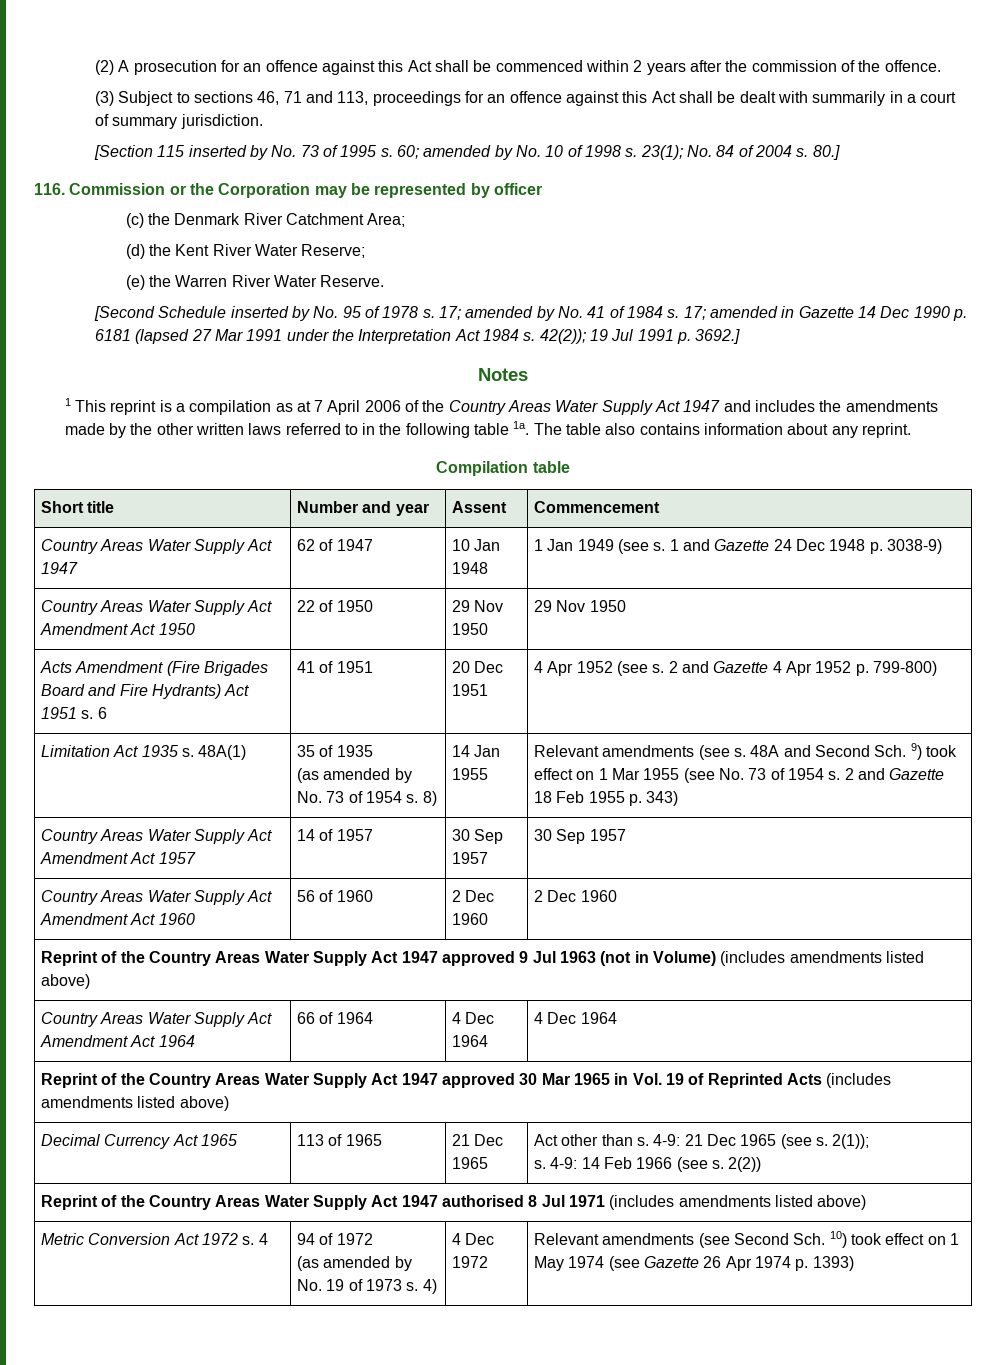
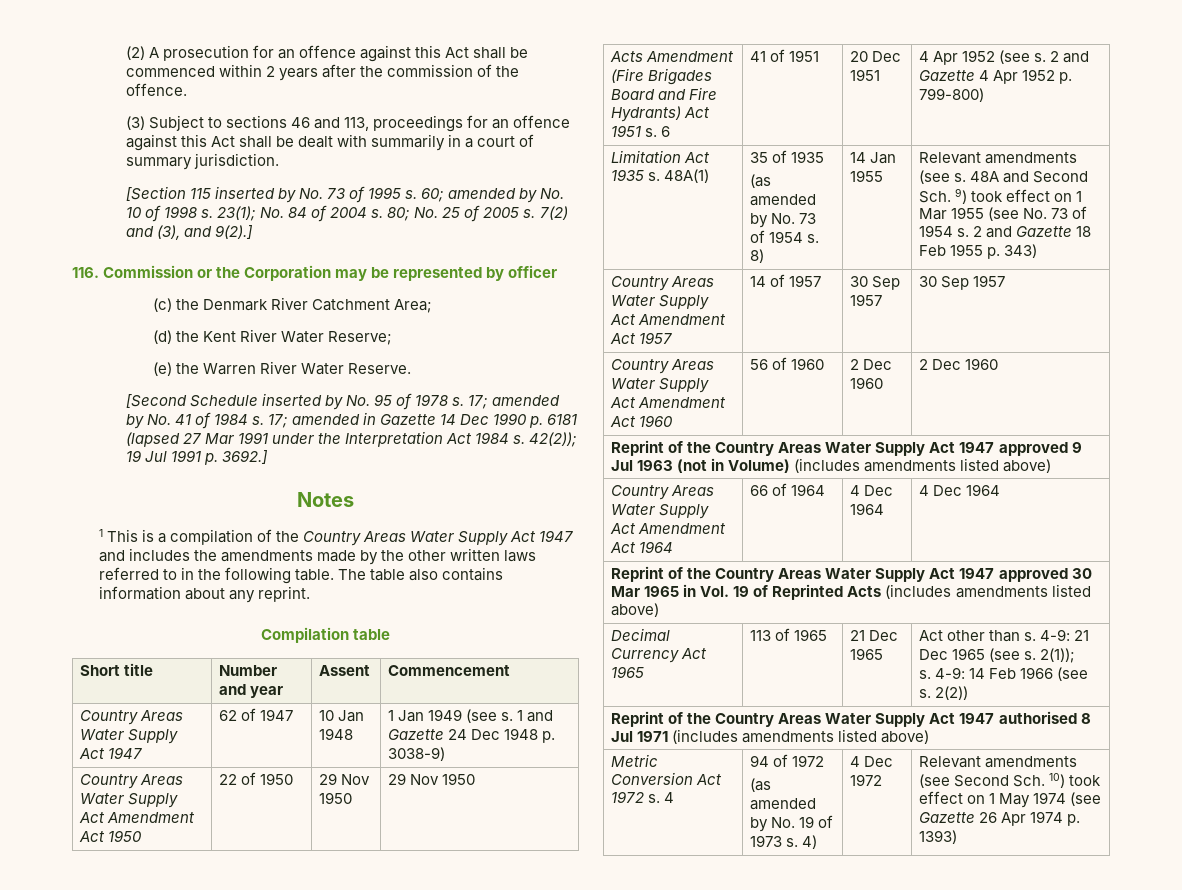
[257,91,302,105] 46, 71 -> [290,117,310,128] 46
[812,145,840,160] 80.] -> [387,205,568,222] [125,225,253,240] 80; No. 25 of 2005 s. 7(2) and (3), and 9(2).]
[110,400,157,415] reprint -> (138, 535) none
[275,400,401,415] as at 7 April 2006 -> (254, 537) none
[474,421,530,435] table 1a. -> [295,569,335,581] table.

